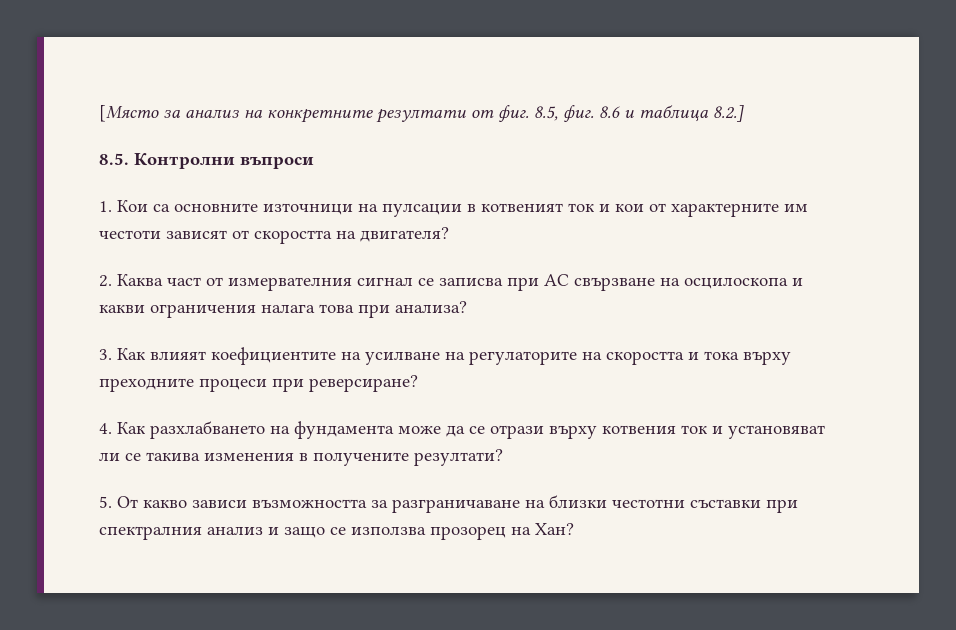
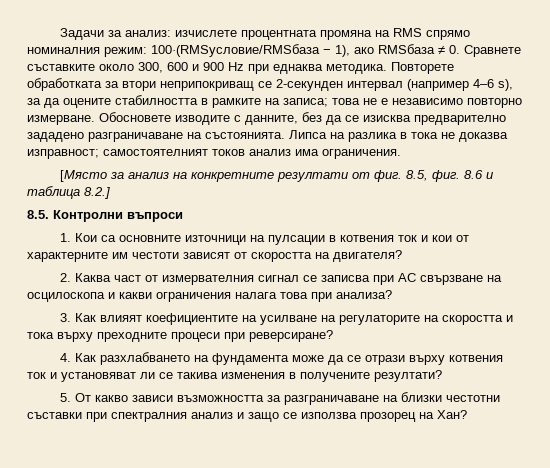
(99, 113) none -> [59,28,470,40] [27,44,521,57] [27,62,454,74] [27,78,513,91] [27,95,522,108] [27,112,506,125] [27,130,508,142] [27,149,401,159] Задачи за анализ: изчислете процентната промяна на RMS спрямо номиналния режим: 100·(RMSусловие/RMSбаза − 1), ако RMSбаза ≠ 0. Сравнете съставките около 300, 600 и 900 Hz при еднаква методика. Повторете обработката за втори неприпокриващ се 2-секунден интервал (например 4–6 s), за да оцените стабилността в рамките на записа; това не е независимо повторно измерване. Обосновете изводите с данните, без да се изисква предварително зададено разграничаване на състоянията. Липса на разлика в тока не доказва изправност; самостоятелният токов анализ има ограничения. //
[481,203,563,212] котвеният -> [339,235,394,242] котвения

